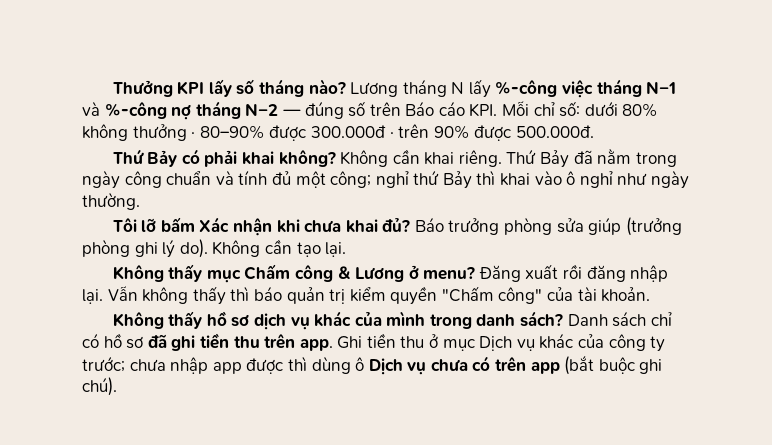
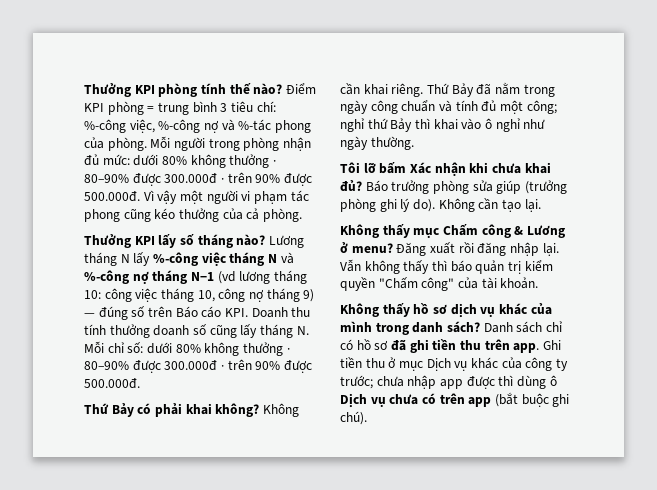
[112,80,205,97] Thưởng KPI -> [84,83,316,97] [84,101,276,115] [84,119,311,133] [84,136,311,151] [84,154,276,168] [84,172,312,186] [84,190,309,204] [84,208,302,222] [84,234,155,248] Thưởng KPI phòng tính thế nào? Điểm KPI phòng = trung bình 3 tiêu chí: %-công việc, %-công nợ và %-tác phong của phòng. Mỗi người trong phòng nhận đủ mức: dưới 80% không thưởng · 80–90% được 300.000đ · trên 90% được 500.000đ. Vì vậy một người vi phạm tác phong cũng kéo thưởng của cả phòng. // Thưởng KPI
[646,81,677,94] N−1 -> [267,254,277,263] N
[245,103,279,116] N−2 -> [190,270,307,284] [84,288,315,302] N−1 (vd lương tháng 10: công việc tháng 10, công nợ tháng 9)
(498, 110) none -> [251,307,311,318] [84,324,309,338] Doanh thu tính thưởng doanh số cũng lấy tháng N.

